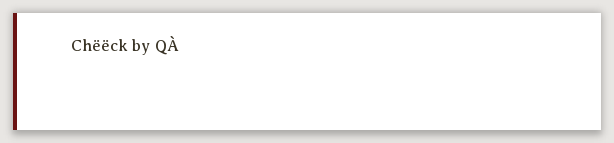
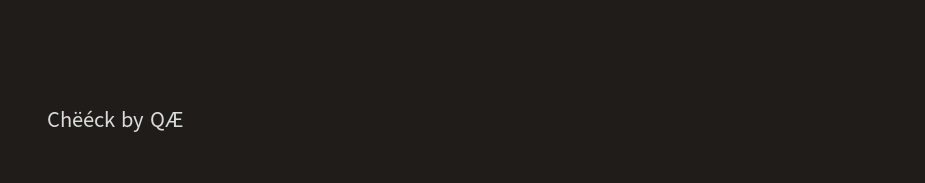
[71,36,179,55] Chëëck by QÀ -> [47,110,185,132] Chëéck by QÆ

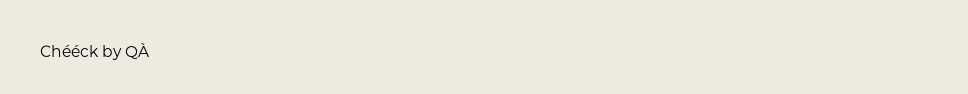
[47,110,185,132] Chëéck by QÆ -> [40,43,151,60] Chééck by QÀ

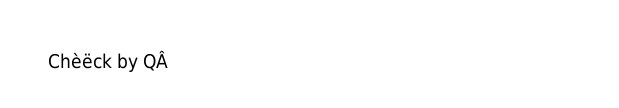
[40,43,151,60] Chééck by QÀ -> [48,50,169,72] Chèëck by QÂ

